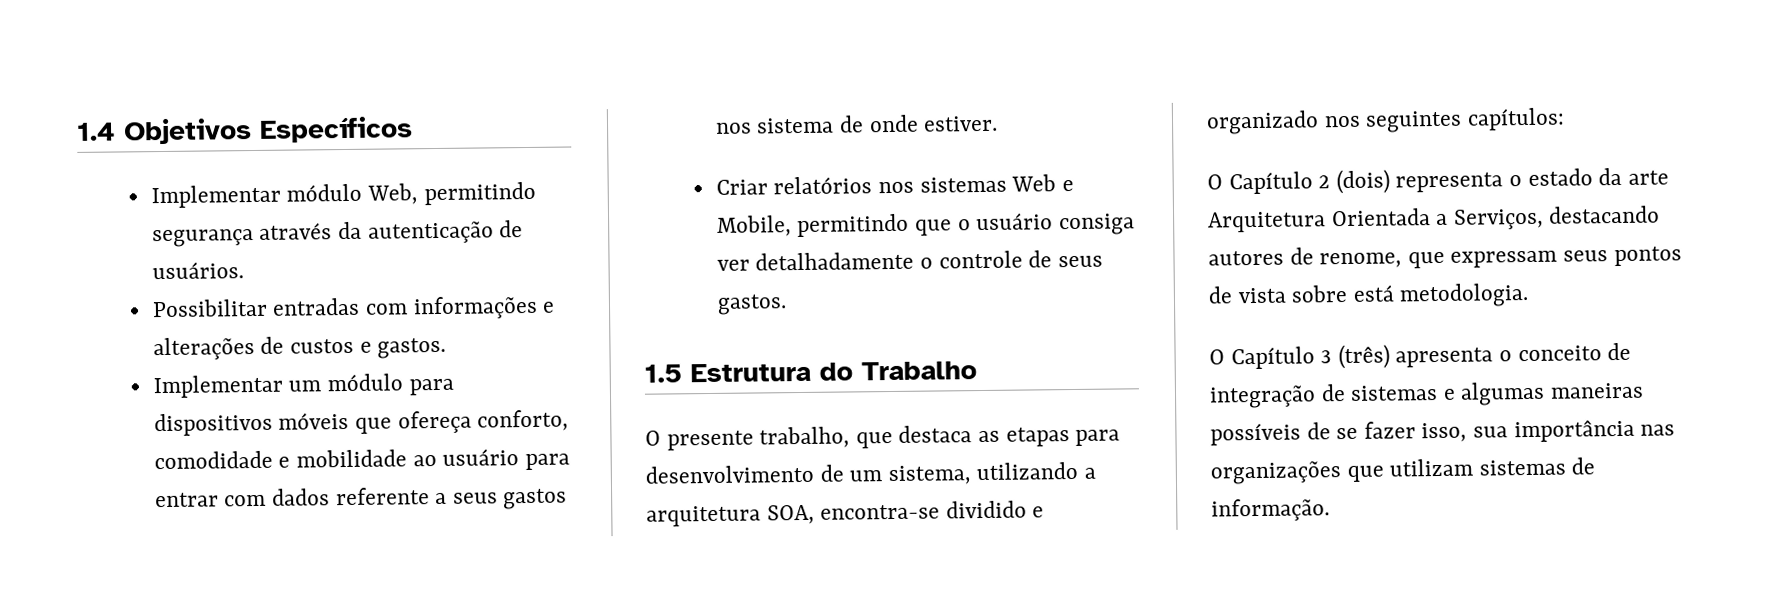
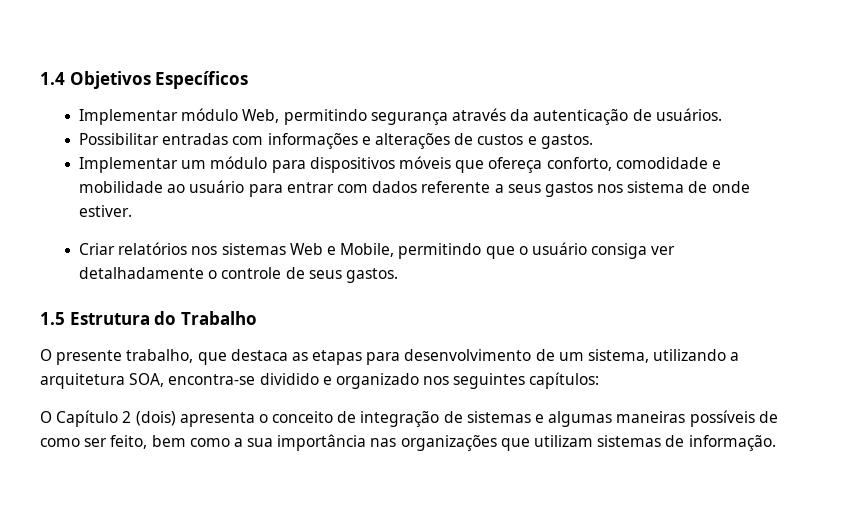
[1395,167,1669,193] [1208,205,1661,233] [1208,246,1682,269] [1208,282,1530,308] [1209,344,1390,370] representa o estado da arte Arquitetura Orientada a Serviços, destacando autores de renome, que expressam seus pontos de vista sobre está metodologia. // O Capítulo 3 (três) -> (176, 418) none
[1336,421,1468,443] se fazer isso, -> [40,435,243,449] como ser feito, bem como a

